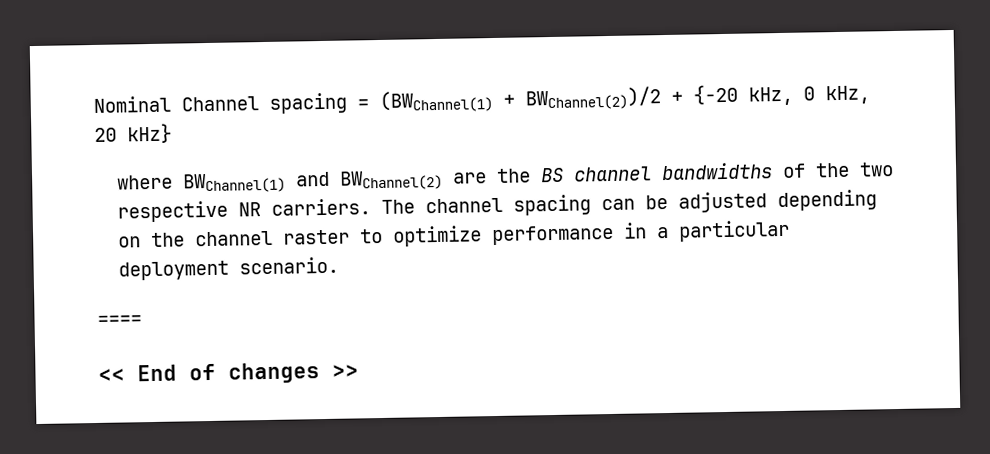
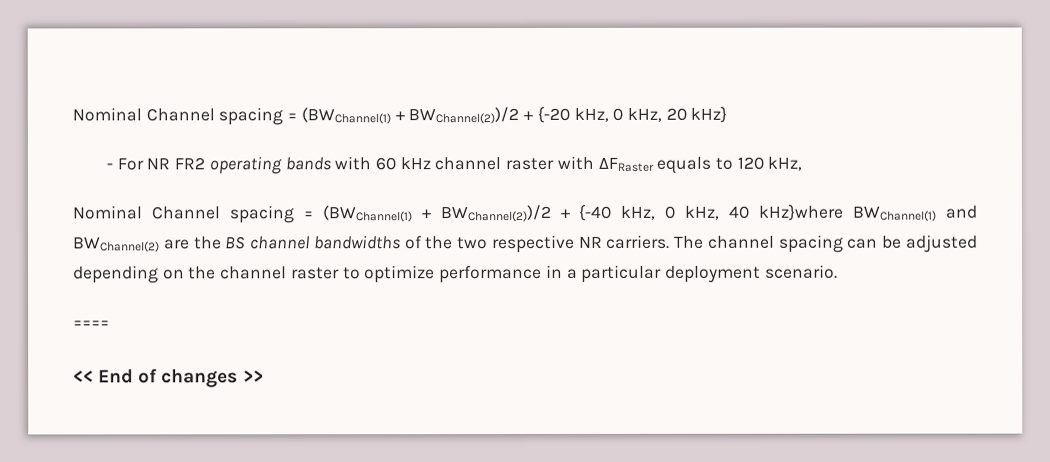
[116,174,173,190] where -> [105,155,803,175] [72,203,844,224] - For NR FR2 operating bands with 60 kHz channel raster with ΔFRaster equals to 120 kHz, // Nominal Channel spacing = (BWChannel(1) + BWChannel(2))/2 + {-40 kHz, 0 kHz, 40 kHz}where

